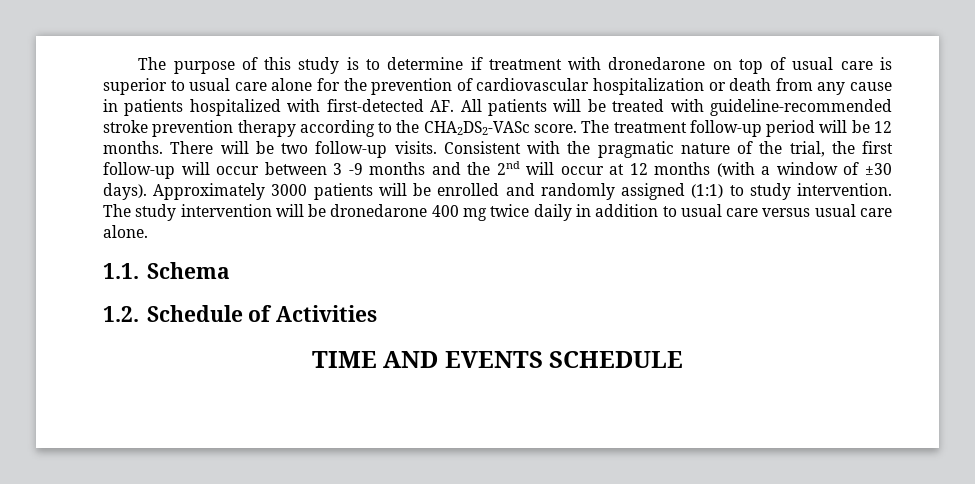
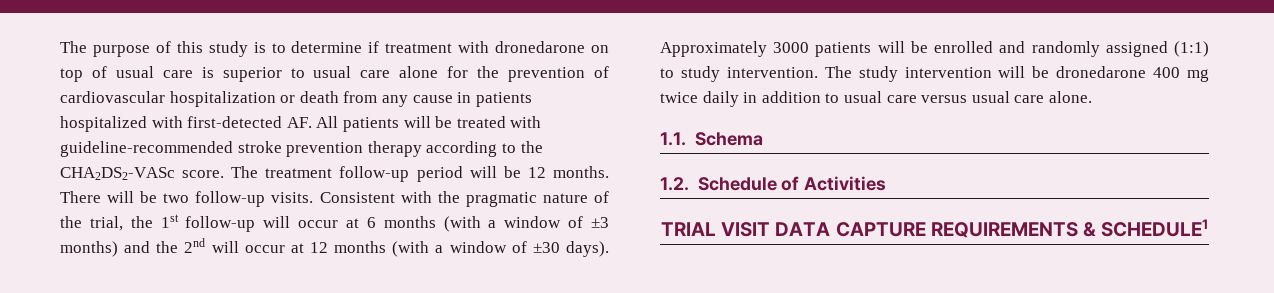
[862,141,893,154] first -> [160,214,179,228] 1st
[264,162,426,175] between 3 -9 months -> [346,216,609,232] [60,241,118,257] at 6 months (with a window of ±3 months)
[311,351,684,368] TIME AND EVENTS SCHEDULE -> [660,219,1209,238] TRIAL VISIT DATA CAPTURE REQUIREMENTS & SCHEDULE1

